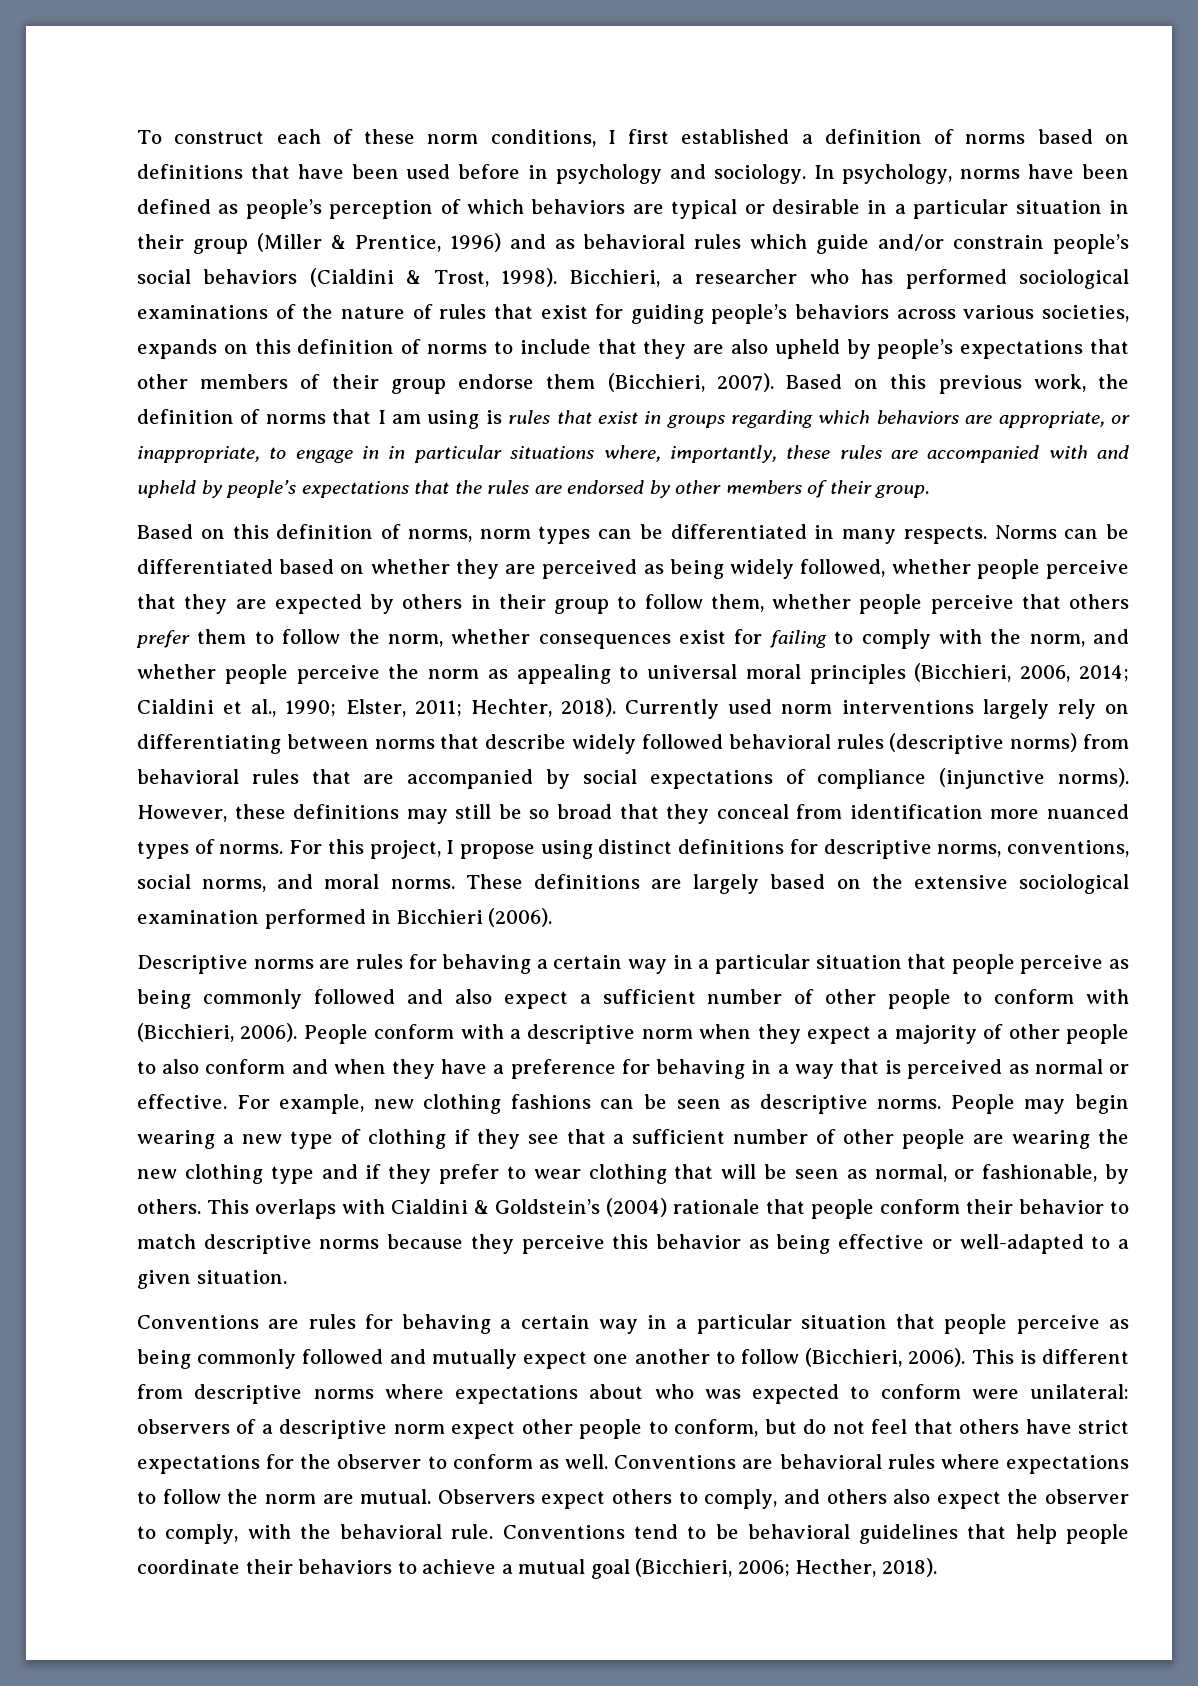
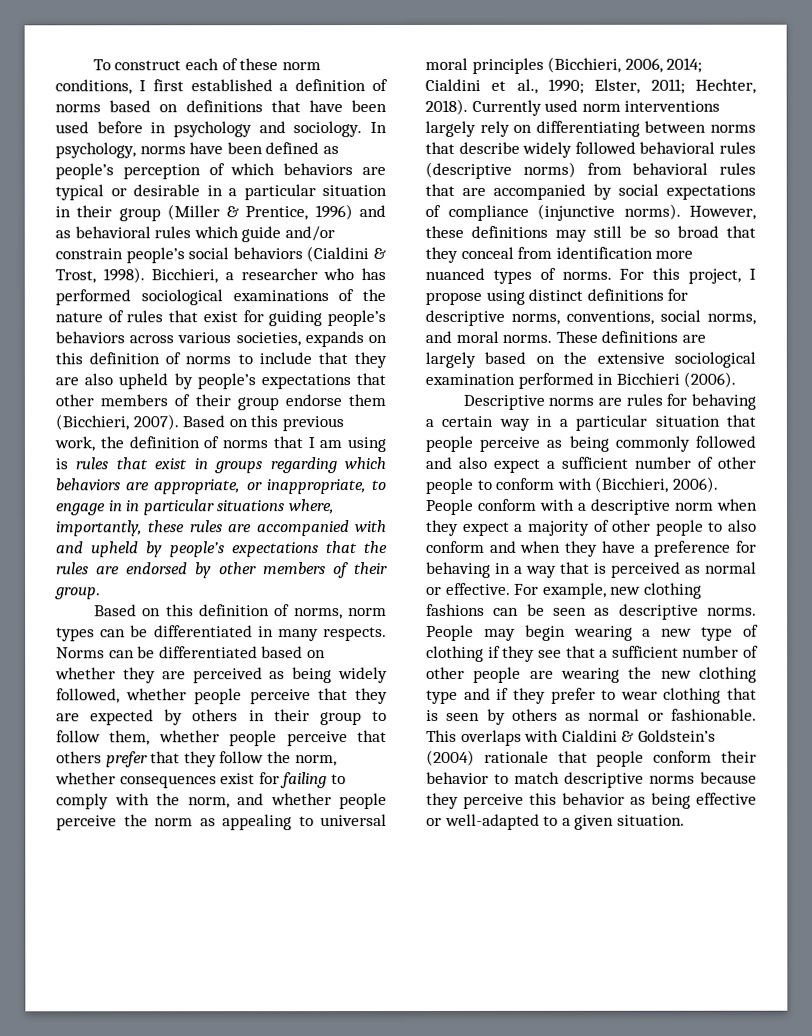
[197,629,274,644] them to -> [150,751,217,768] that they
[721,1164,1130,1184] [137,1199,201,1214] will be seen as normal, or fashionable, by others. -> [426,708,757,725] is seen by others as normal or fashionable.
[137,1314,1129,1334] [137,1348,1129,1369] [137,1384,1129,1404] [137,1419,1130,1439] [137,1454,1129,1474] [137,1489,1129,1509] [137,1524,1130,1544] [137,1558,937,1579] // Conventions are rules for behaving a certain way in a particular situation that people perceive as being commonly followed and mutually expect one another to follow (Bicchieri, 2006). This is different from descriptive norms where expectations about who was expected to conform were unilateral: observers of a descriptive norm expect other people to conform, but do not feel that others have strict expectations for the observer to conform as well. Conventions are behavioral rules where expectations to follow the norm are mutual. Observers expect others to comply, and others also expect the observer to comply, with the behavioral rule. Conventions tend to be behavioral guidelines that help people coordinate their behaviors to achieve a mutual goal (Bicchieri, 2006; Hecther, 2018). -> (685, 820) none

